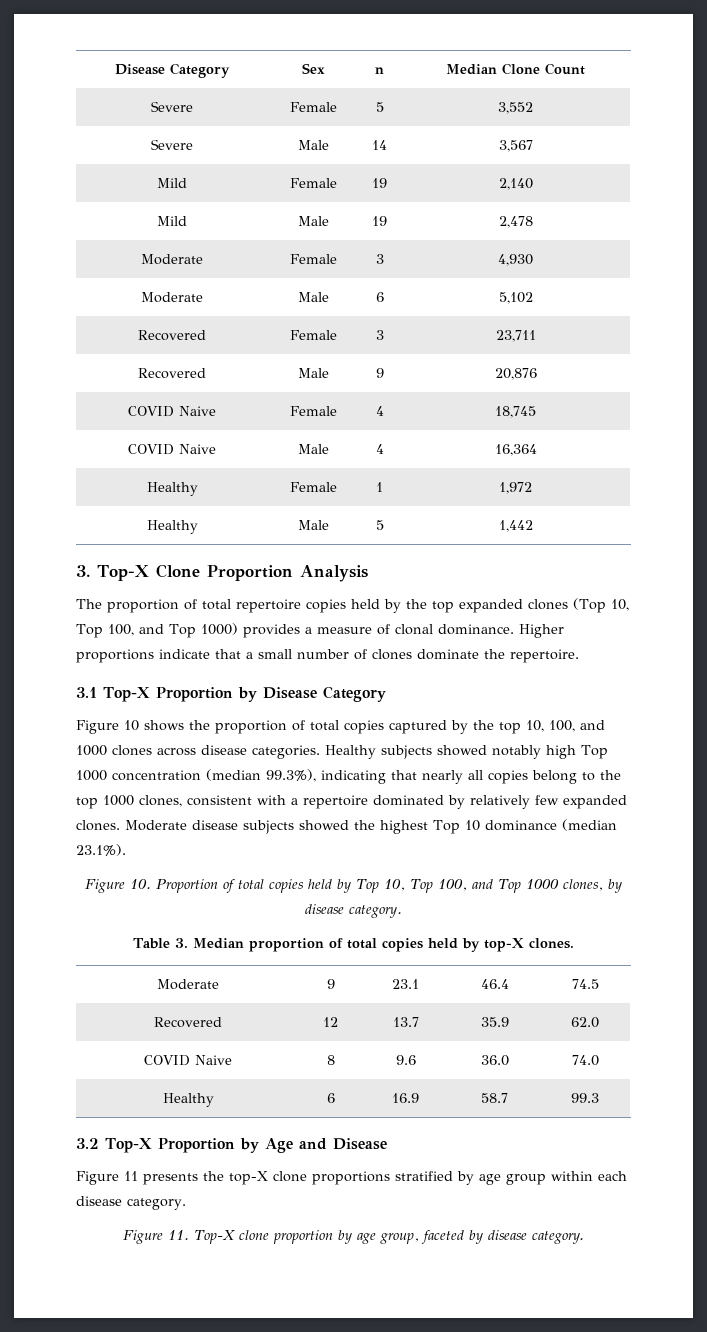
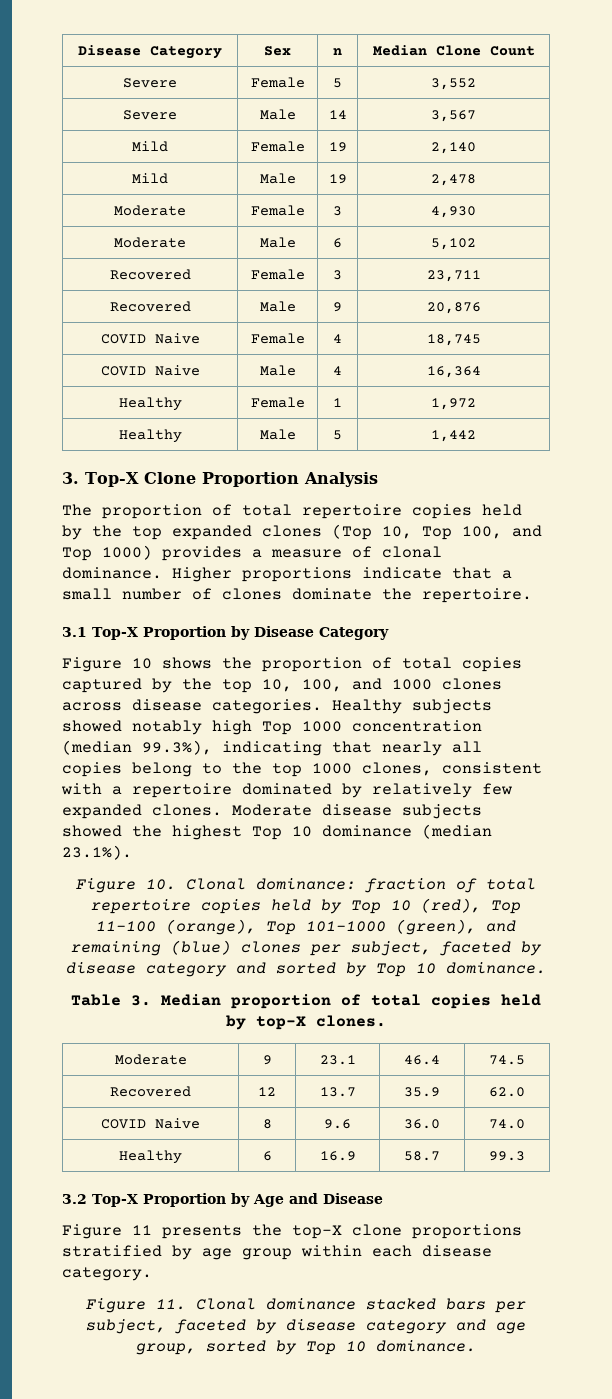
[156,879,265,893] Proportion of total -> [186,878,536,893] [91,899,191,914] Clonal dominance: fraction of total repertoire
[384,879,622,893] [305,904,403,918] 10, Top 100, and Top 1000 clones, by disease category. -> [391,898,521,914] [96,919,516,935] [71,940,542,956] [66,962,546,977] 10 (red), Top 11-100 (orange), Top 101-1000 (green), and remaining (blue) clones per subject, faceted by disease category and sorted by Top 10 dominance.
[193,1230,585,1244] Top-X clone proportion by age group, faceted by disease category. -> [196,1298,526,1313] [86,1319,526,1334] [136,1340,476,1355] Clonal dominance stacked bars per subject, faceted by disease category and age group, sorted by Top 10 dominance.

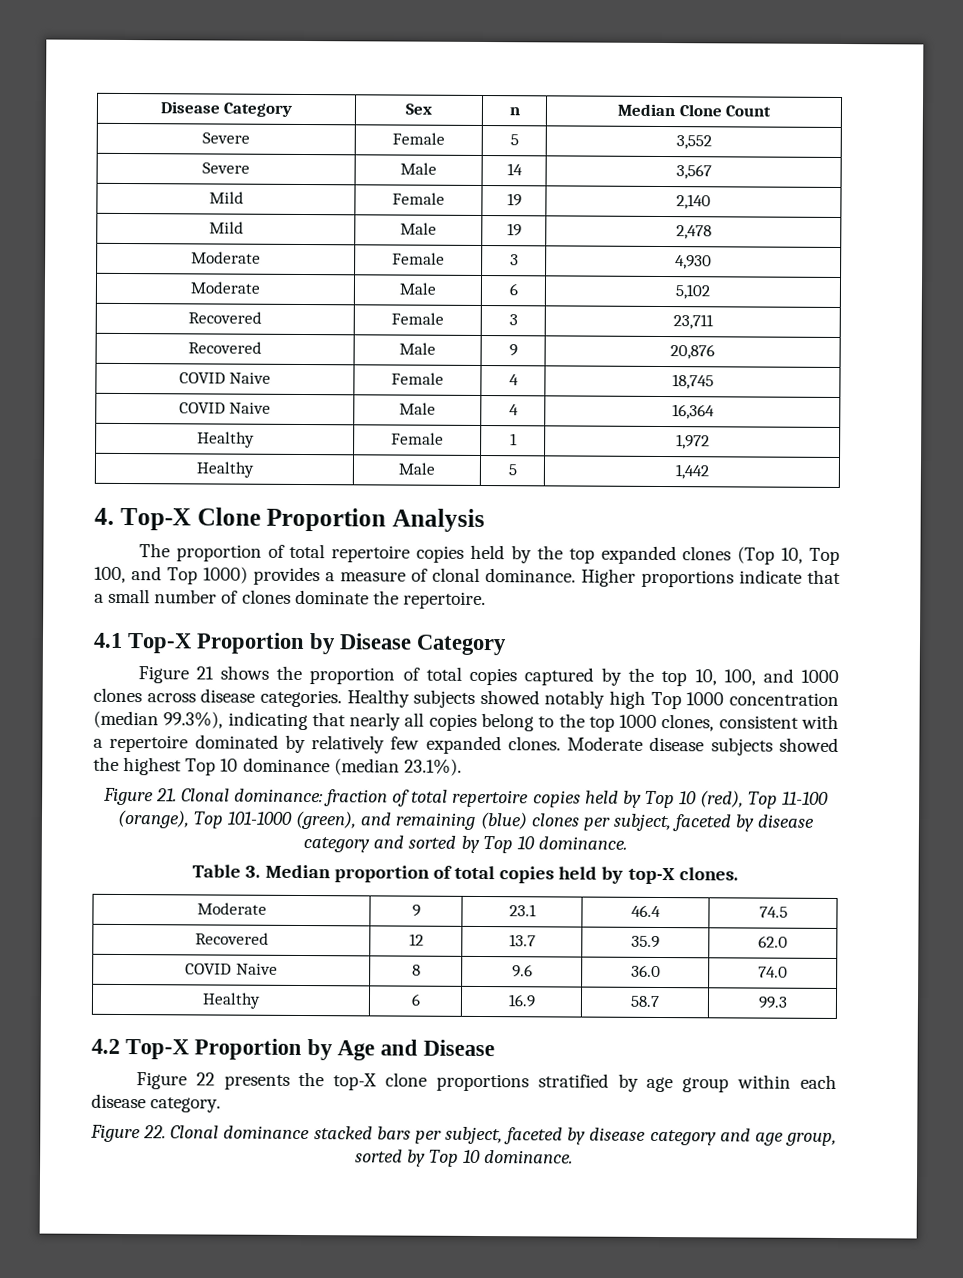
[62,472,79,484] 3. -> [94,507,114,525] 4.
[62,627,87,637] 3.1 -> [93,632,123,648] 4.1
[132,658,152,669] 10 -> [196,666,215,680] 21
[146,879,176,890] 10. -> [155,788,177,802] 21.
[62,1194,87,1204] 3.2 -> [91,1038,120,1054] 4.2
[132,1225,152,1235] 11 -> [195,1072,215,1086] 22
[156,1299,186,1310] 11. -> [143,1125,167,1139] 22.

